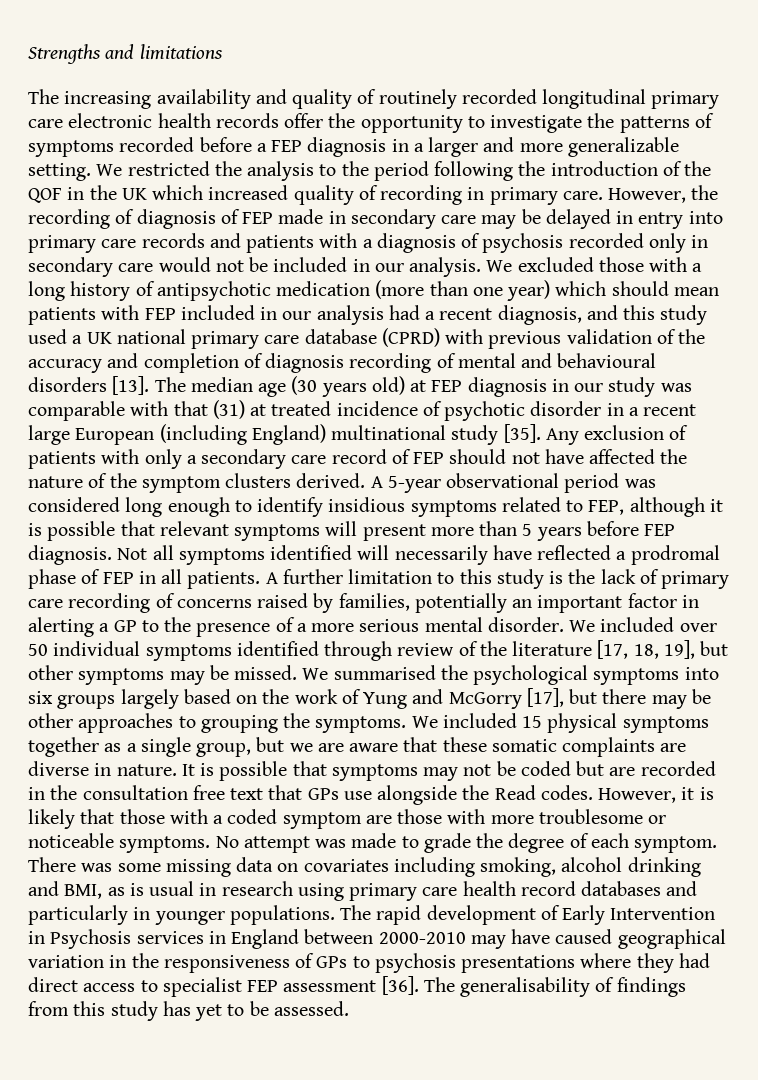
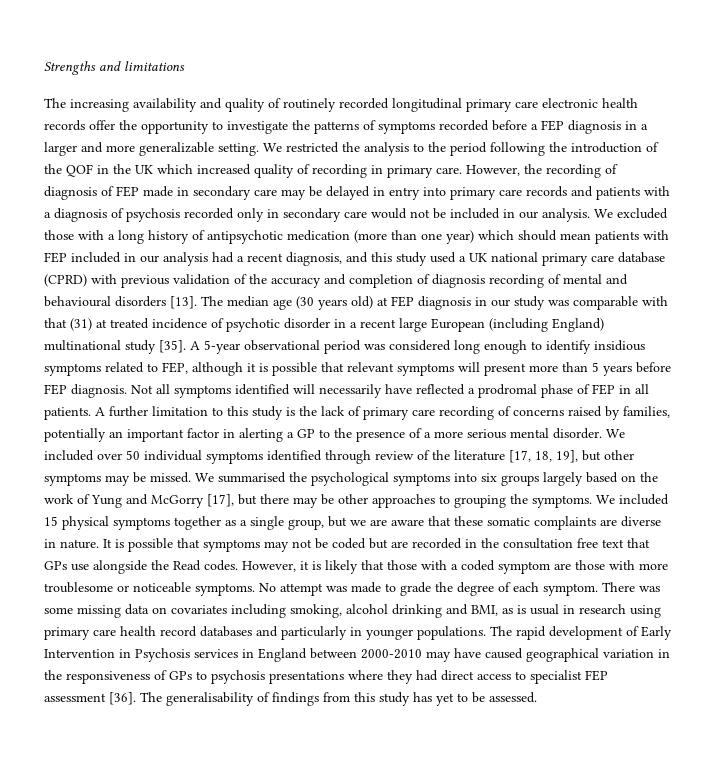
[545,425,689,445] [28,449,688,469] [28,473,366,493] Any exclusion of patients with only a secondary care record of FEP should not have affected the nature of the symptom clusters derived. -> (186, 346) none

